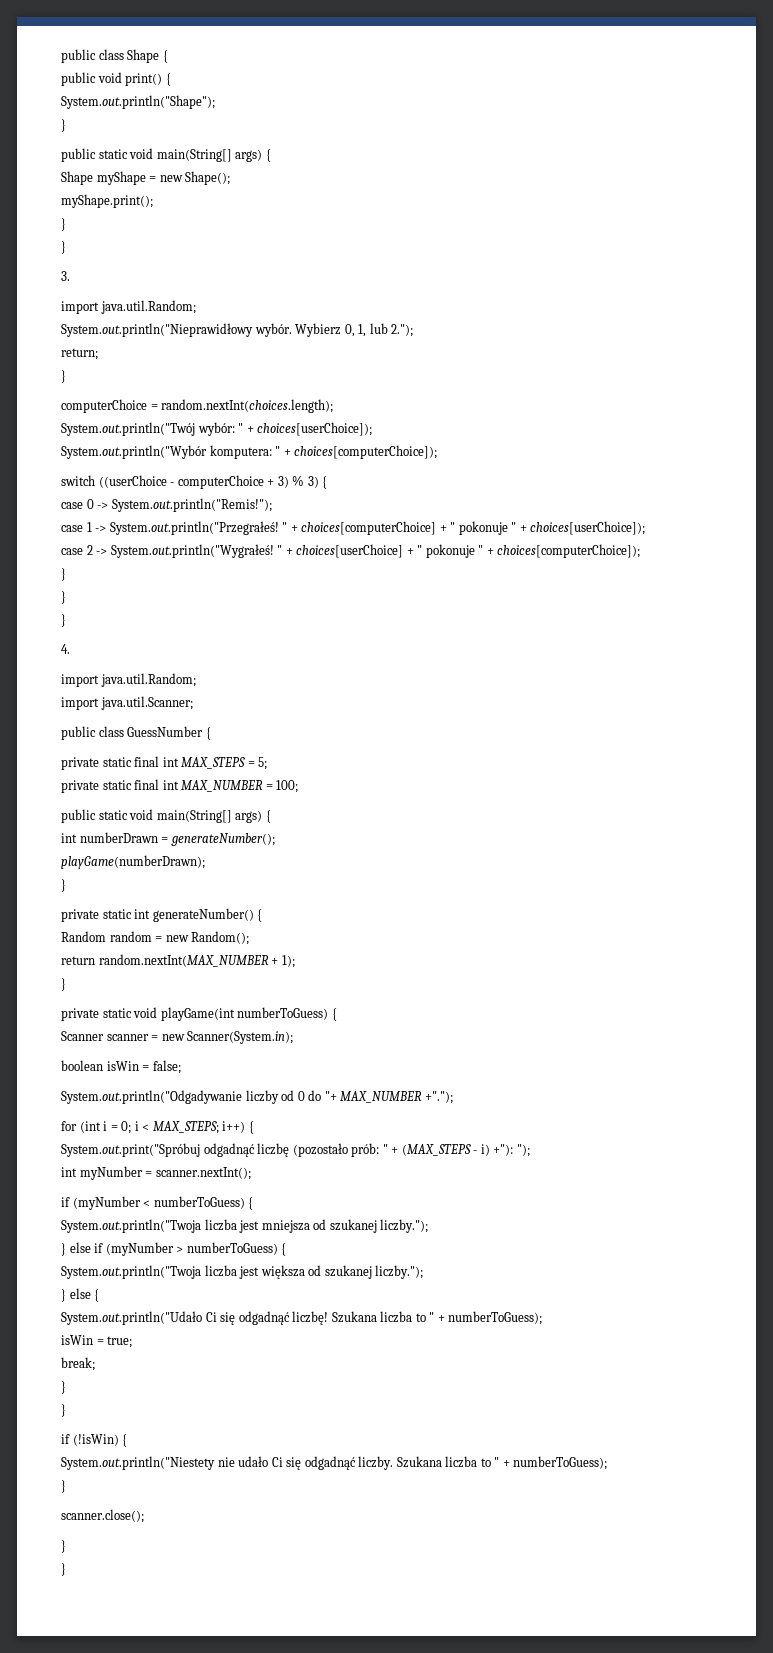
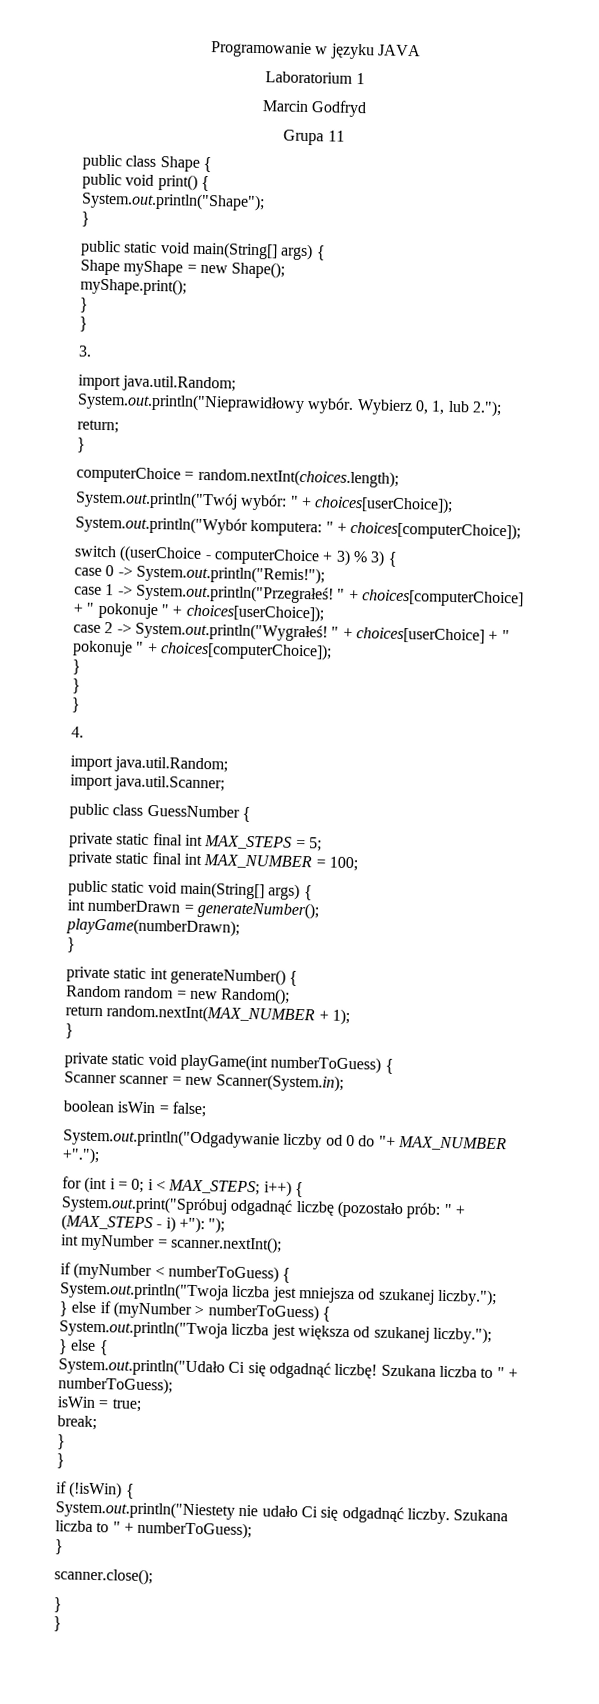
(61, 56) none -> [210,41,421,60] [265,71,365,85] [261,100,368,118] [283,129,345,146] Programowanie w języku JAVA // Laboratorium 1 // Marcin Godfryd // Grupa 11 //

